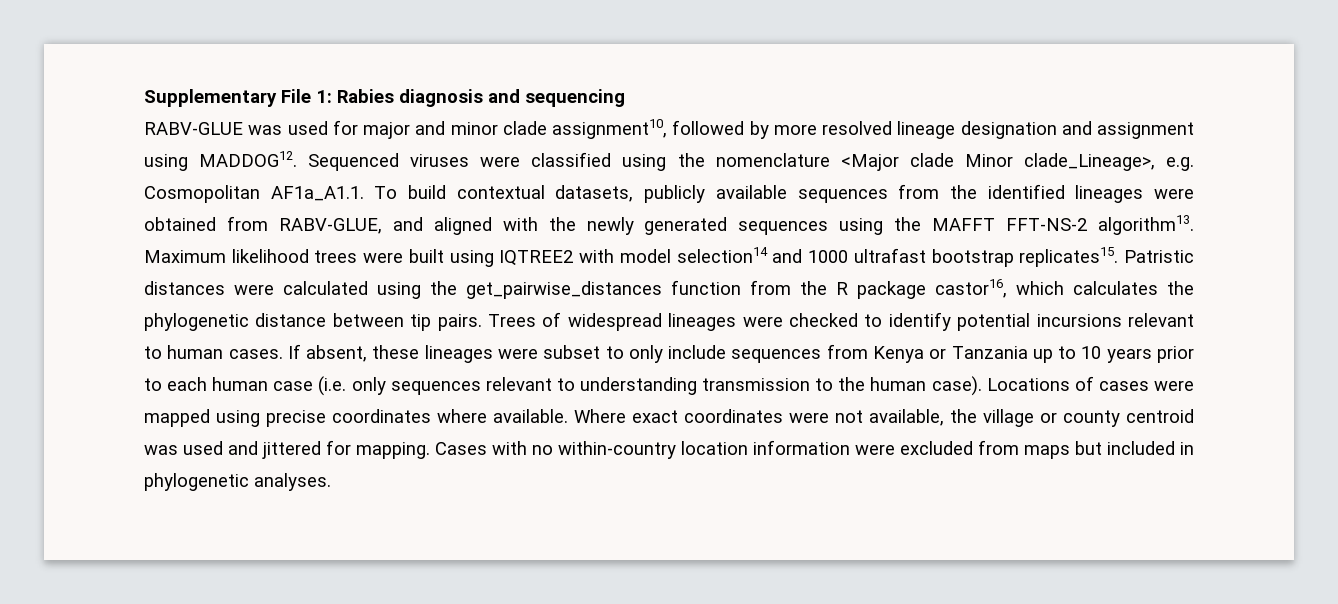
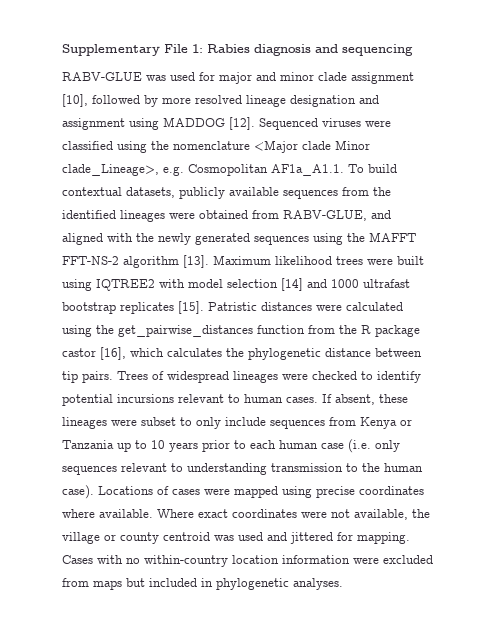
[552,119,667,139] assignment10, -> [351,72,414,84] [62,94,88,107] assignment [10],
[199,151,298,167] MADDOG12. -> [163,117,255,130] MADDOG [12].
[1098,215,1195,235] algorithm13. -> [123,255,209,268] algorithm [13].
[676,247,768,263] selection14 -> [227,278,303,291] selection [14]
[1019,247,1119,267] replicates15. -> [120,301,204,314] replicates [15].
[935,279,1007,298] castor16, -> [62,347,126,360] castor [16],

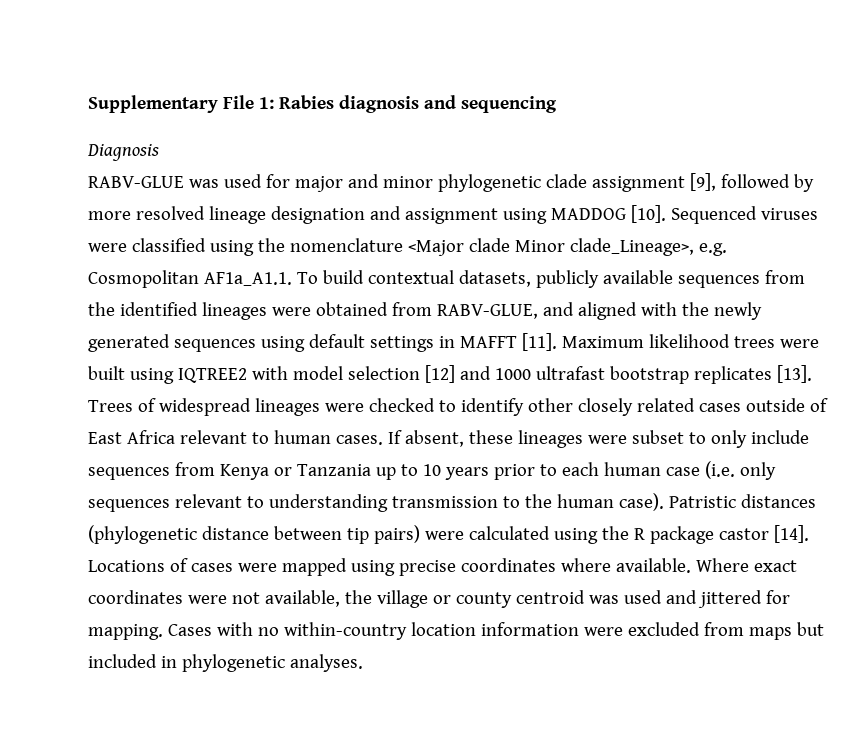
(413, 50) none -> [87,144,159,161] // Diagnosis
(314, 76) none -> [437,174,541,192] phylogenetic
[62,94,88,107] [10], -> [689,173,716,191] [9],
[229,117,255,130] [12]. -> [630,205,666,223] [10].
[347,232,416,242] [62,255,209,268] the MAFFT FFT-NS-2 algorithm [13]. -> [308,333,557,352] default settings in MAFFT [11].
[281,278,303,291] [14] -> [424,365,455,383] [12]
[178,301,403,314] [62,325,420,337] [62,347,422,360] [62,371,113,383] [15]. Patristic distances were calculated using the get_pairwise_distances function from the R package castor [16], which calculates the phylogenetic distance between tip pairs. -> [776,365,812,383] [13].
[62,394,174,406] potential incursions -> [527,398,828,416] [88,430,175,444] other closely related cases outside of East Africa
(94, 492) none -> [668,494,816,508] [88,525,809,544] Patristic distances (phylogenetic distance between tip pairs) were calculated using the R package castor [14].

